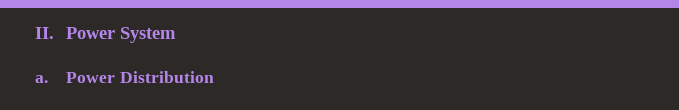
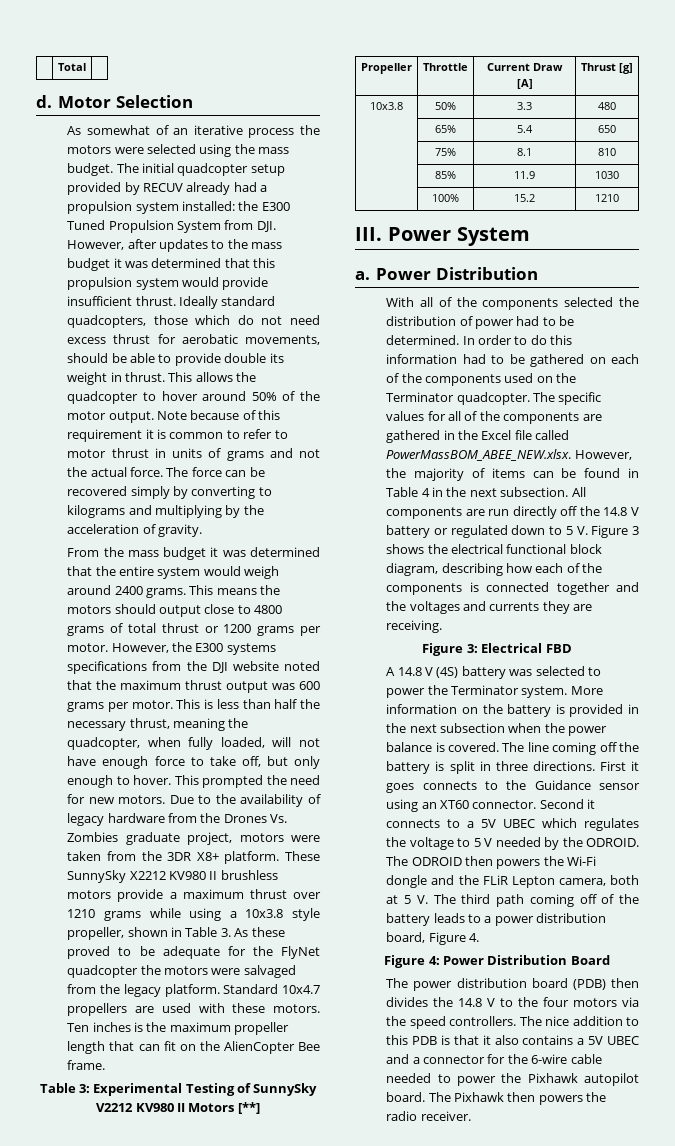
[35,27,54,39] II. -> [58,63,86,71] [36,95,193,108] [67,125,320,138] [67,144,290,157] [67,163,285,176] [67,182,268,195] [67,201,290,214] [67,220,276,233] [67,239,283,252] [67,258,276,271] [67,277,269,290] [67,296,276,309] [67,315,320,328] [67,334,320,345] [67,353,284,366] [67,372,257,385] [67,391,320,404] [67,410,281,423] [67,429,288,442] [67,448,320,461] [67,467,265,477] [67,486,272,499] [67,505,264,518] [67,524,203,537] [67,547,320,560] [67,566,280,579] [67,585,281,598] [67,604,283,617] [67,623,322,636] [67,642,276,655] [67,661,321,674] [67,680,320,693] [67,699,320,712] [67,718,249,731] [67,737,320,750] [67,756,320,769] [67,775,320,788] [67,794,321,807] [67,813,288,826] [67,832,320,845] [67,851,320,864] [67,870,278,883] [67,889,321,902] [67,908,320,921] [67,927,285,940] [67,946,320,959] [67,965,296,978] [67,984,320,997] [67,1003,320,1016] [67,1022,290,1035] [67,1041,320,1054] [67,1060,106,1070] [39,1083,318,1096] [96,1102,260,1114] [361,63,412,74] [423,63,468,71] [487,63,563,71] [516,79,533,89] [581,63,633,74] [370,102,403,110] [435,102,456,110] [517,102,532,110] [598,102,616,110] [435,125,456,133] [517,125,533,133] [598,125,616,133] [435,148,456,156] [517,148,532,156] [598,148,616,156] [435,171,456,179] [514,171,535,179] [595,171,619,179] [432,194,459,202] [514,194,535,202] [595,194,619,202] [355,227,382,241] | Total | // d. Motor Selection // As somewhat of an iterative process the motors were selected using the mass budget. The initial quadcopter setup provided by RECUV already had a propulsion system installed: the E300 Tuned Propulsion System from DJI. However, after updates to the mass budget it was determined that this propulsion system would provide insufficient thrust. Ideally standard quadcopters, those which do not need excess thrust for aerobatic movements, should be able to provide double its weight in thrust. This allows the quadcopter to hover around 50% of the motor output. Note because of this requirement it is common to refer to motor thrust in units of grams and not the actual force. The force can be recovered simply by converting to kilograms and multiplying by the acceleration of gravity. // From the mass budget it was determined that the entire system would weigh around 2400 grams. This means the motors should output close to 4800 grams of total thrust or 1200 grams per motor. However, the E300 systems specifications from the DJI website noted that the maximum thrust output was 600 grams per motor. This is less than half the necessary thrust, meaning the quadcopter, when fully loaded, will not have enough force to take off, but only enough to hover. This prompted the need for new motors. Due to the availability of legacy hardware from the Drones Vs. Zombies graduate project, motors were taken from the 3DR X8+ platform. These SunnySky X2212 KV980 II brushless motors provide a maximum thrust over 1210 grams while using a 10x3.8 style propeller, shown in Table 3. As these proved to be adequate for the FlyNet quadcopter the motors were salvaged from the legacy platform. Standard 10x4.7 propellers are used with these motors. Ten inches is the maximum propeller length that can fit on the AlienCopter Bee frame. // Table 3: Experimental Testing of SunnySky V2212 KV980 II Motors [**] // Propeller | Throttle | Current Draw [A] | Thrust [g] // 10x3.8 | 50% | 3.3 | 480 // | 65% | 5.4 | 650 // | 75% | 8.1 | 810 // | 85% | 11.9 | 1030 // | 100% | 15.2 | 1210 // III.
(215, 77) none -> [386,297,639,310] [386,316,575,329] [386,335,573,345] [386,354,639,367] [386,373,577,386] [386,392,602,405] [386,411,602,424] [386,430,570,443] [386,449,632,461] [386,468,639,481] [386,487,586,497] [386,506,639,519] [386,525,639,538] [386,544,602,554] [386,563,603,576] [386,582,639,595] [386,601,593,614] [386,620,443,633] [422,643,572,656] [386,666,601,679] [386,685,603,698] [386,704,639,717] [386,723,608,736] [386,742,639,755] [386,761,639,774] [386,780,640,793] [386,799,596,812] [386,818,639,831] [386,837,639,850] [386,856,597,869] [386,875,639,888] [386,894,639,907] [386,913,607,926] [386,932,480,945] [384,955,610,968] [386,978,639,991] [386,997,639,1007] [386,1016,639,1029] [386,1035,639,1045] [386,1054,602,1064] [386,1073,639,1086] [386,1092,607,1105] [386,1111,471,1121] // With all of the components selected the distribution of power had to be determined. In order to do this information had to be gathered on each of the components used on the Terminator quadcopter. The specific values for all of the components are gathered in the Excel file called PowerMassBOM_ABEE_NEW.xlsx. However, the majority of items can be found in Table 4 in the next subsection. All components are run directly off the 14.8 V battery or regulated down to 5 V. Figure 3 shows the electrical functional block diagram, describing how each of the components is connected together and the voltages and currents they are receiving. // Figure 3: Electrical FBD // A 14.8 V (4S) battery was selected to power the Terminator system. More information on the battery is provided in the next subsection when the power balance is covered. The line coming off the battery is split in three directions. First it goes connects to the Guidance sensor using an XT60 connector. Second it connects to a 5V UBEC which regulates the voltage to 5 V needed by the ODROID. The ODROID then powers the Wi-Fi dongle and the FLiR Lepton camera, both at 5 V. The third path coming off of the battery leads to a power distribution board, Figure 4. // Figure 4: Power Distribution Board // The power distribution board (PDB) then divides the 14.8 V to the four motors via the speed controllers. The nice addition to this PDB is that it also contains a 5V UBEC and a connector for the 6-wire cable needed to power the Pixhawk autopilot board. The Pixhawk then powers the radio receiver.

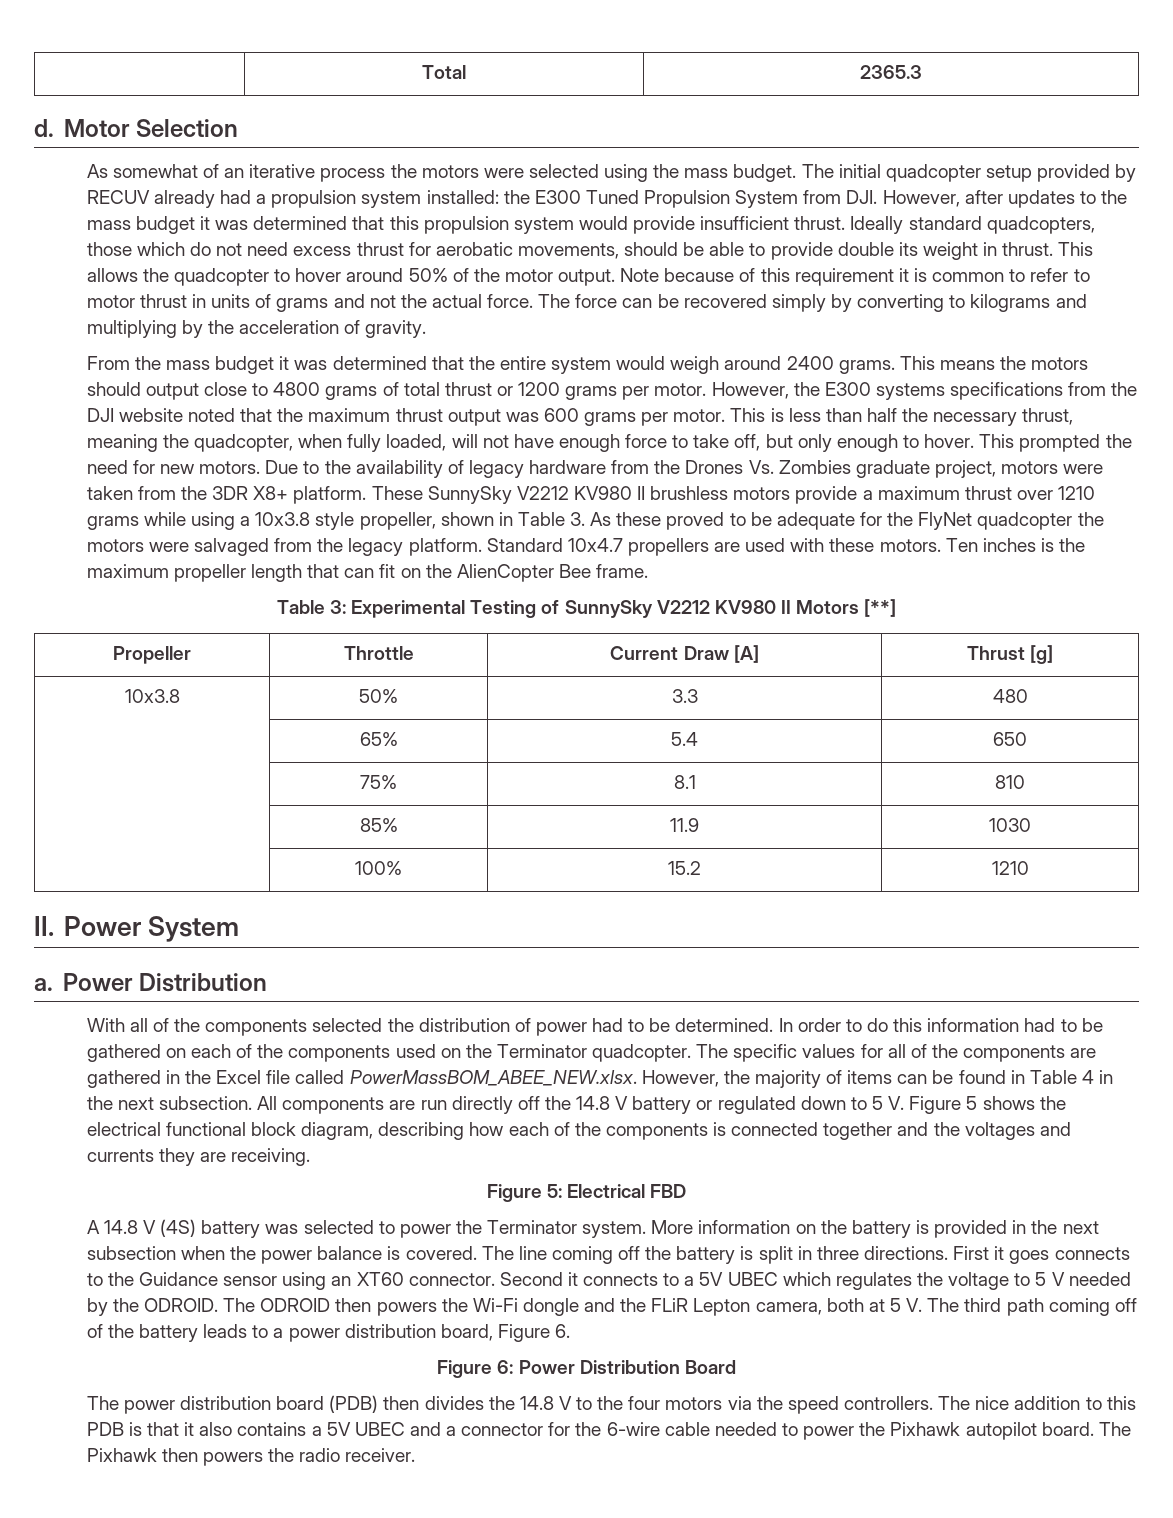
(86, 67) none -> [859,65,922,79] 2365.3
[129,871,166,880] X2212 -> [516,486,569,500] V2212
[355,227,382,241] III. -> [34,916,54,936] II.
[632,526,639,535] 3 -> [966,1096,978,1110] 5
[466,644,478,653] 3: -> [546,1184,562,1198] 5:
[469,933,480,942] [384,955,440,968] 4. // Figure 4: -> [555,1324,571,1338] [437,1360,514,1378] 6. // Figure 6:

